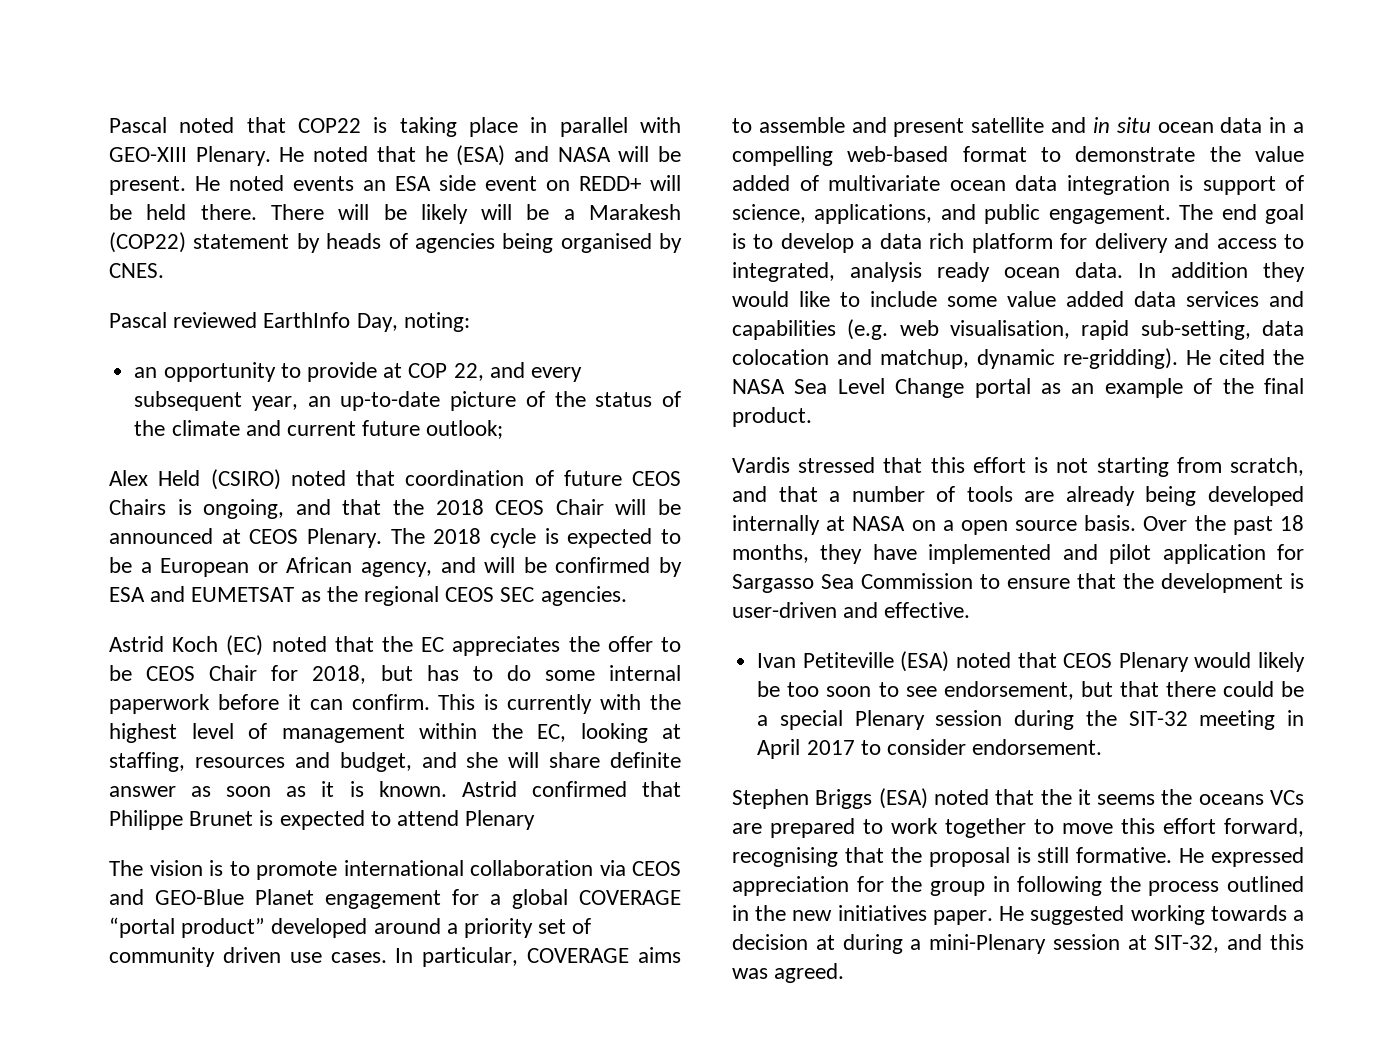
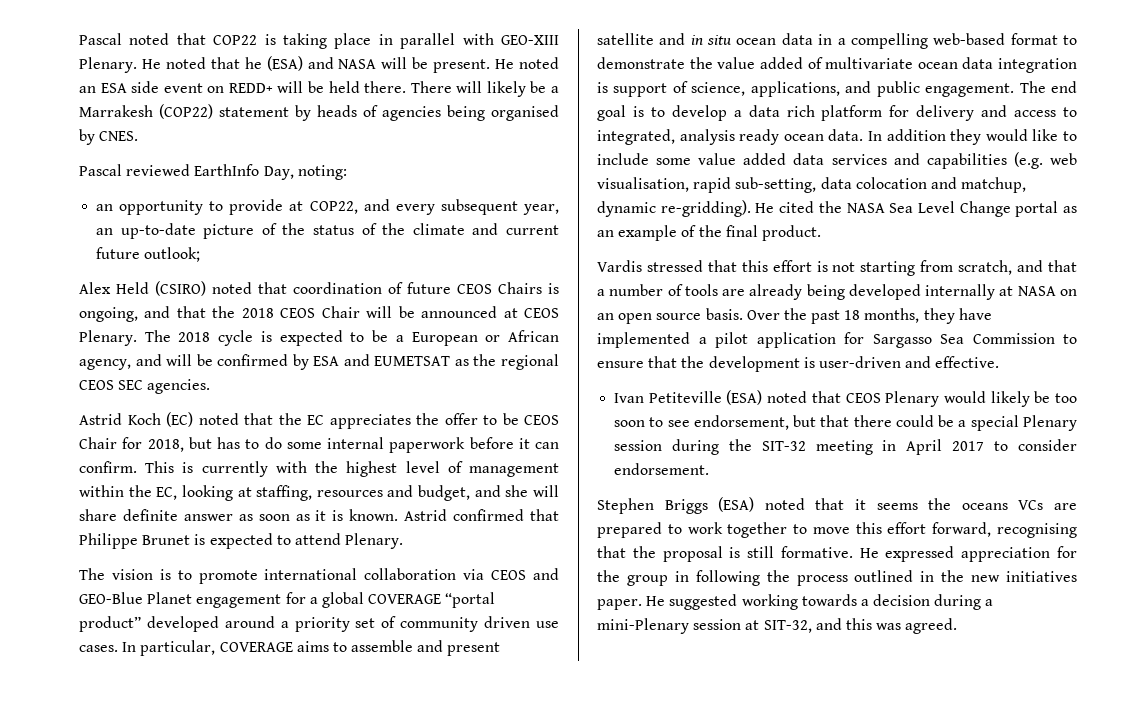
[293,176,354,191] events -> (559, 63) none
[383,204,682,224] be likely will be a Marakesh -> [486,81,559,97] [79,105,153,117] likely be a Marrakesh
[408,363,484,381] COP 22, -> [309,201,358,214] COP22,
[465,810,536,830] Plenary -> [345,533,404,549] Plenary.
[942,520,954,531] a -> [597,313,614,320] an
[1062,544,1098,560] and -> [698,337,707,344] a
[1040,789,1072,805] the -> (845, 504) none
[815,935,835,950] at -> (931, 600) none

